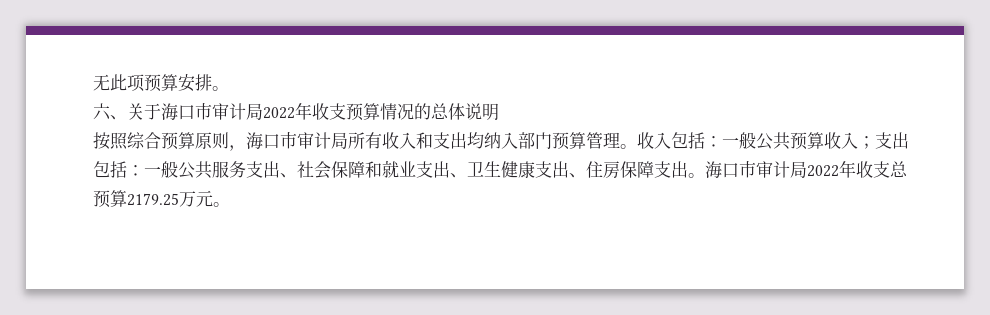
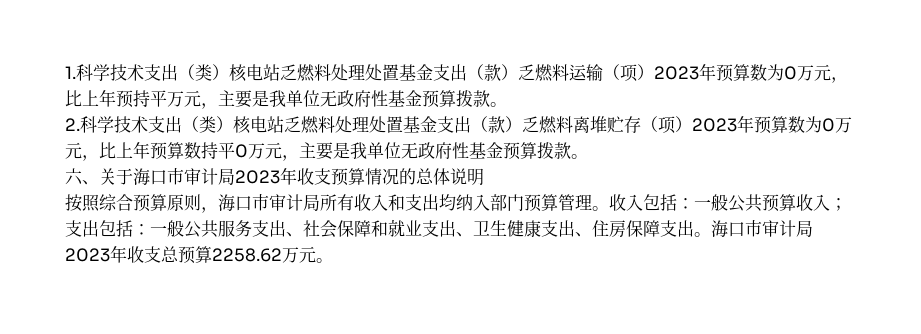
[93,74,212,92] 无此项预算安排 -> [65,63,848,83] [65,89,507,109] [65,115,852,134] [65,141,571,161] 1.科学技术支出（类）核电站乏燃料处理处置基金支出（款）乏燃料运输（项）2023年预算数为0万元，比上年预持平万元，主要是我单位无政府性基金预算拨款。 // 2.科学技术支出（类）核电站乏燃料处理处置基金支出（款）乏燃料离堆贮存（项）2023年预算数为0万元，比上年预算数持平0万元，主要是我单位无政府性基金预算拨款
[263,107,295,119] 2022 -> [235,170,280,184] 2023
[807,165,839,177] 2022 -> [65,248,110,262] 2023
[127,193,179,206] 2179.25 -> [212,248,282,262] 2258.62

